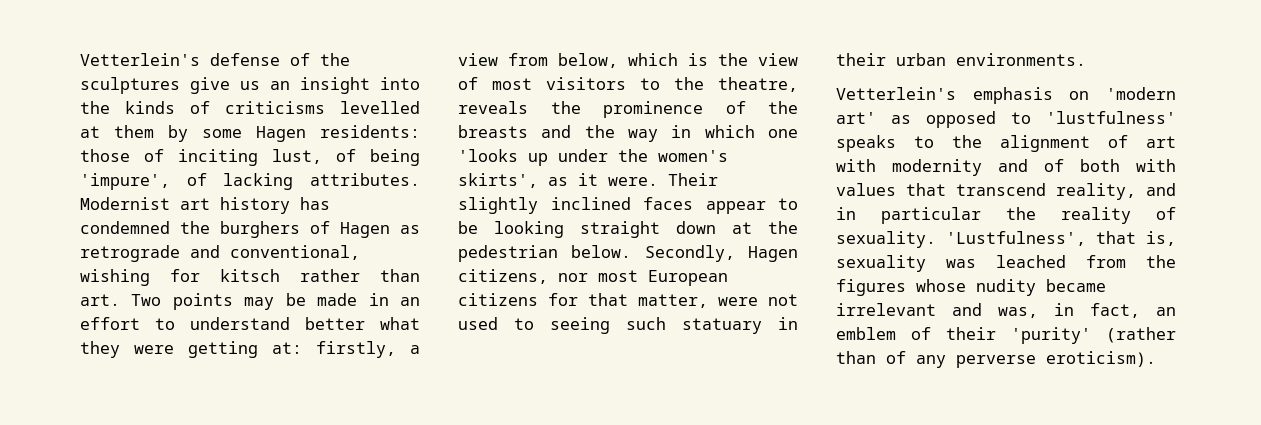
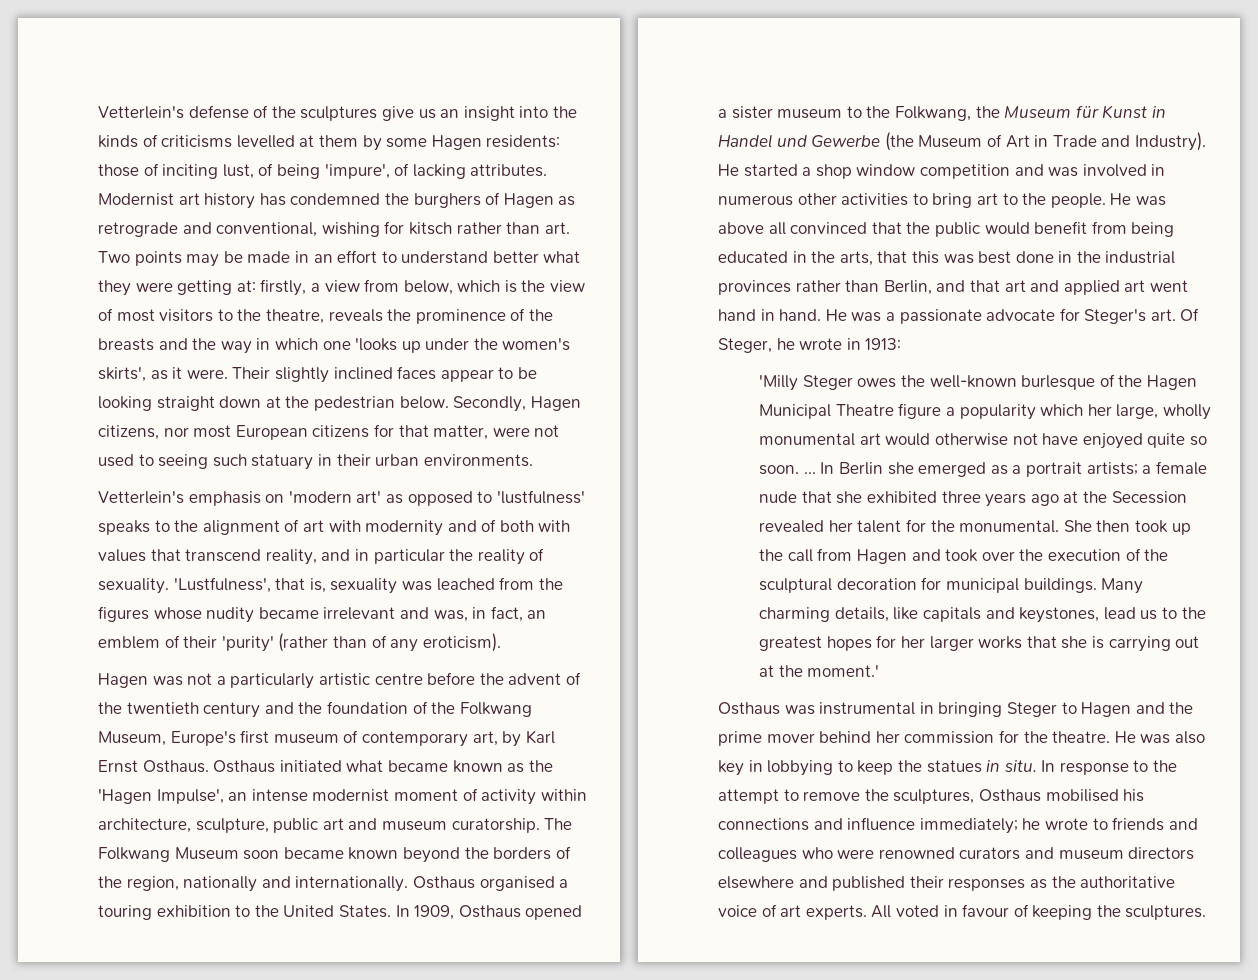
[956,355,1036,368] perverse -> (419, 645) none
(1156, 359) none -> [98,672,581,689] [98,701,532,718] [98,730,555,747] [98,760,553,773] [98,788,587,805] [98,818,573,833] [98,846,571,863] [98,876,569,892] [98,905,583,920] [718,105,1166,121] [718,132,1206,151] [718,164,1166,179] [718,193,1166,208] [718,221,1175,237] [718,251,1176,266] [718,280,1188,295] [718,308,1200,324] [718,338,902,353] [759,374,1197,391] [759,403,1211,420] [759,433,1207,449] [759,461,1207,477] [759,491,1187,507] [759,519,1191,535] [759,548,1169,564] [759,577,1144,594] [759,607,1206,623] [759,635,1200,652] [759,665,880,677] [718,702,1194,717] [718,730,1205,746] [718,760,1178,776] [718,789,1145,804] [718,817,1198,834] [718,847,1195,862] [718,876,1176,891] [718,904,1207,920] // Hagen was not a particularly artistic centre before the advent of the twentieth century and the foundation of the Folkwang Museum, Europe's first museum of contemporary art, by Karl Ernst Osthaus. Osthaus initiated what became known as the 'Hagen Impulse', an intense modernist moment of activity within architecture, sculpture, public art and museum curatorship. The Folkwang Museum soon became known beyond the borders of the region, nationally and internationally. Osthaus organised a touring exhibition to the United States. In 1909, Osthaus opened a sister museum to the Folkwang, the Museum für Kunst in Handel und Gewerbe (the Museum of Art in Trade and Industry). He started a shop window competition and was involved in numerous other activities to bring art to the people. He was above all convinced that the public would benefit from being educated in the arts, that this was best done in the industrial provinces rather than Berlin, and that art and applied art went hand in hand. He was a passionate advocate for Steger's art. Of Steger, he wrote in 1913: // 'Milly Steger owes the well-known burlesque of the Hagen Municipal Theatre figure a popularity which her large, wholly monumental art would otherwise not have enjoyed quite so soon. ... In Berlin she emerged as a portrait artists; a female nude that she exhibited three years ago at the Secession revealed her talent for the monumental. She then took up the call from Hagen and took over the execution of the sculptural decoration for municipal buildings. Many charming details, like capitals and keystones, lead us to the greatest hopes for her larger works that she is carrying out at the moment.' // Osthaus was instrumental in bringing Steger to Hagen and the prime mover behind her commission for the theatre. He was also key in lobbying to keep the statues in situ. In response to the attempt to remove the sculptures, Osthaus mobilised his connections and influence immediately; he wrote to friends and colleagues who were renowned curators and museum directors elsewhere and published their responses as the authoritative voice of art experts. All voted in favour of keeping the sculptures.

